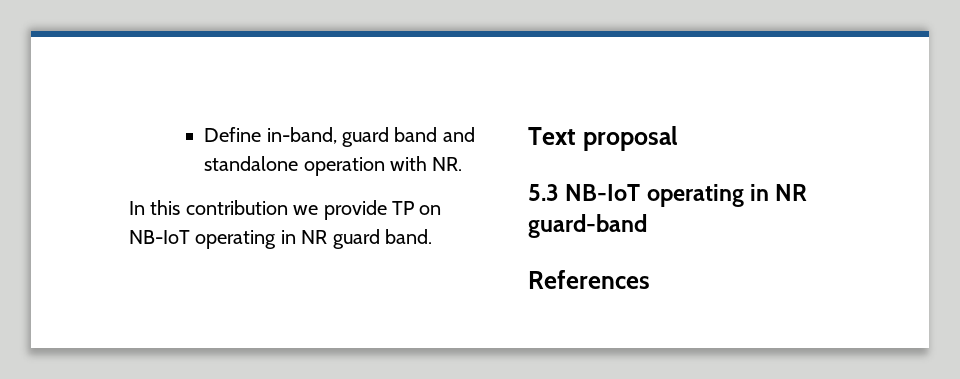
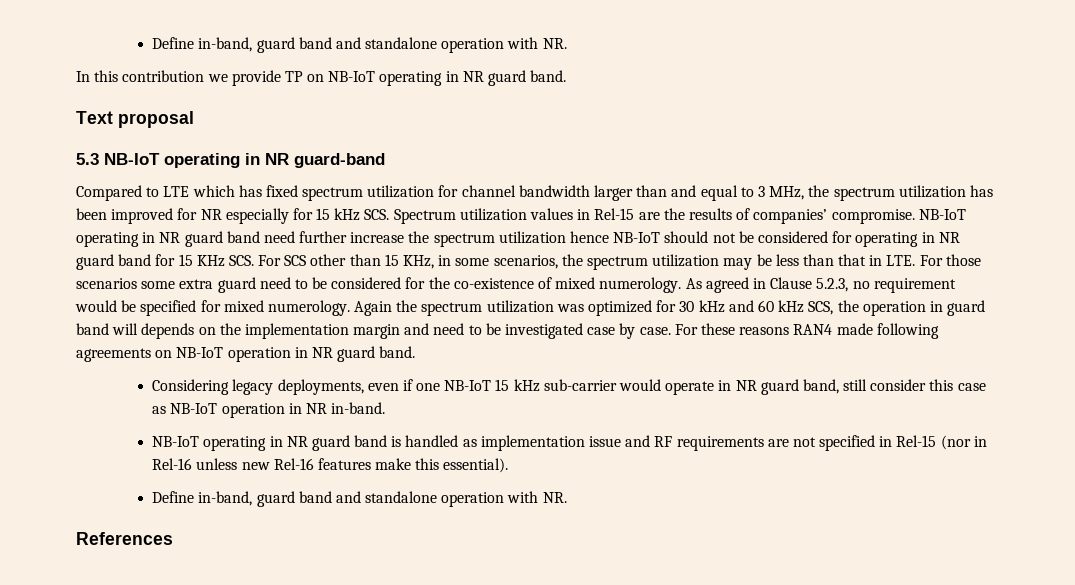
(647, 226) none -> [76,185,993,201] [76,208,966,224] [76,231,960,247] [76,254,981,270] [76,277,956,293] [75,300,986,316] [76,323,939,339] [76,346,416,362] [152,379,986,395] [152,402,386,418] [152,435,987,451] [152,458,509,473] [152,491,567,507] // Compared to LTE which has fixed spectrum utilization for channel bandwidth larger than and equal to 3 MHz, the spectrum utilization has been improved for NR especially for 15 kHz SCS. Spectrum utilization values in Rel-15 are the results of companies’ compromise. NB-IoT operating in NR guard band need further increase the spectrum utilization hence NB-IoT should not be considered for operating in NR guard band for 15 KHz SCS. For SCS other than 15 KHz, in some scenarios, the spectrum utilization may be less than that in LTE. For those scenarios some extra guard need to be considered for the co-existence of mixed numerology. As agreed in Clause 5.2.3, no requirement would be specified for mixed numerology. Again the spectrum utilization was optimized for 30 kHz and 60 kHz SCS, the operation in guard band will depends on the implementation margin and need to be investigated case by case. For these reasons RAN4 made following agreements on NB-IoT operation in NR guard band. // Considering legacy deployments, even if one NB-IoT 15 kHz sub-carrier would operate in NR guard band, still consider this case as NB-IoT operation in NR in-band. // NB-IoT operating in NR guard band is handled as implementation issue and RF requirements are not specified in Rel-15 (nor in Rel-16 unless new Rel-16 features make this essential). // Define in-band, guard band and standalone operation with NR.

